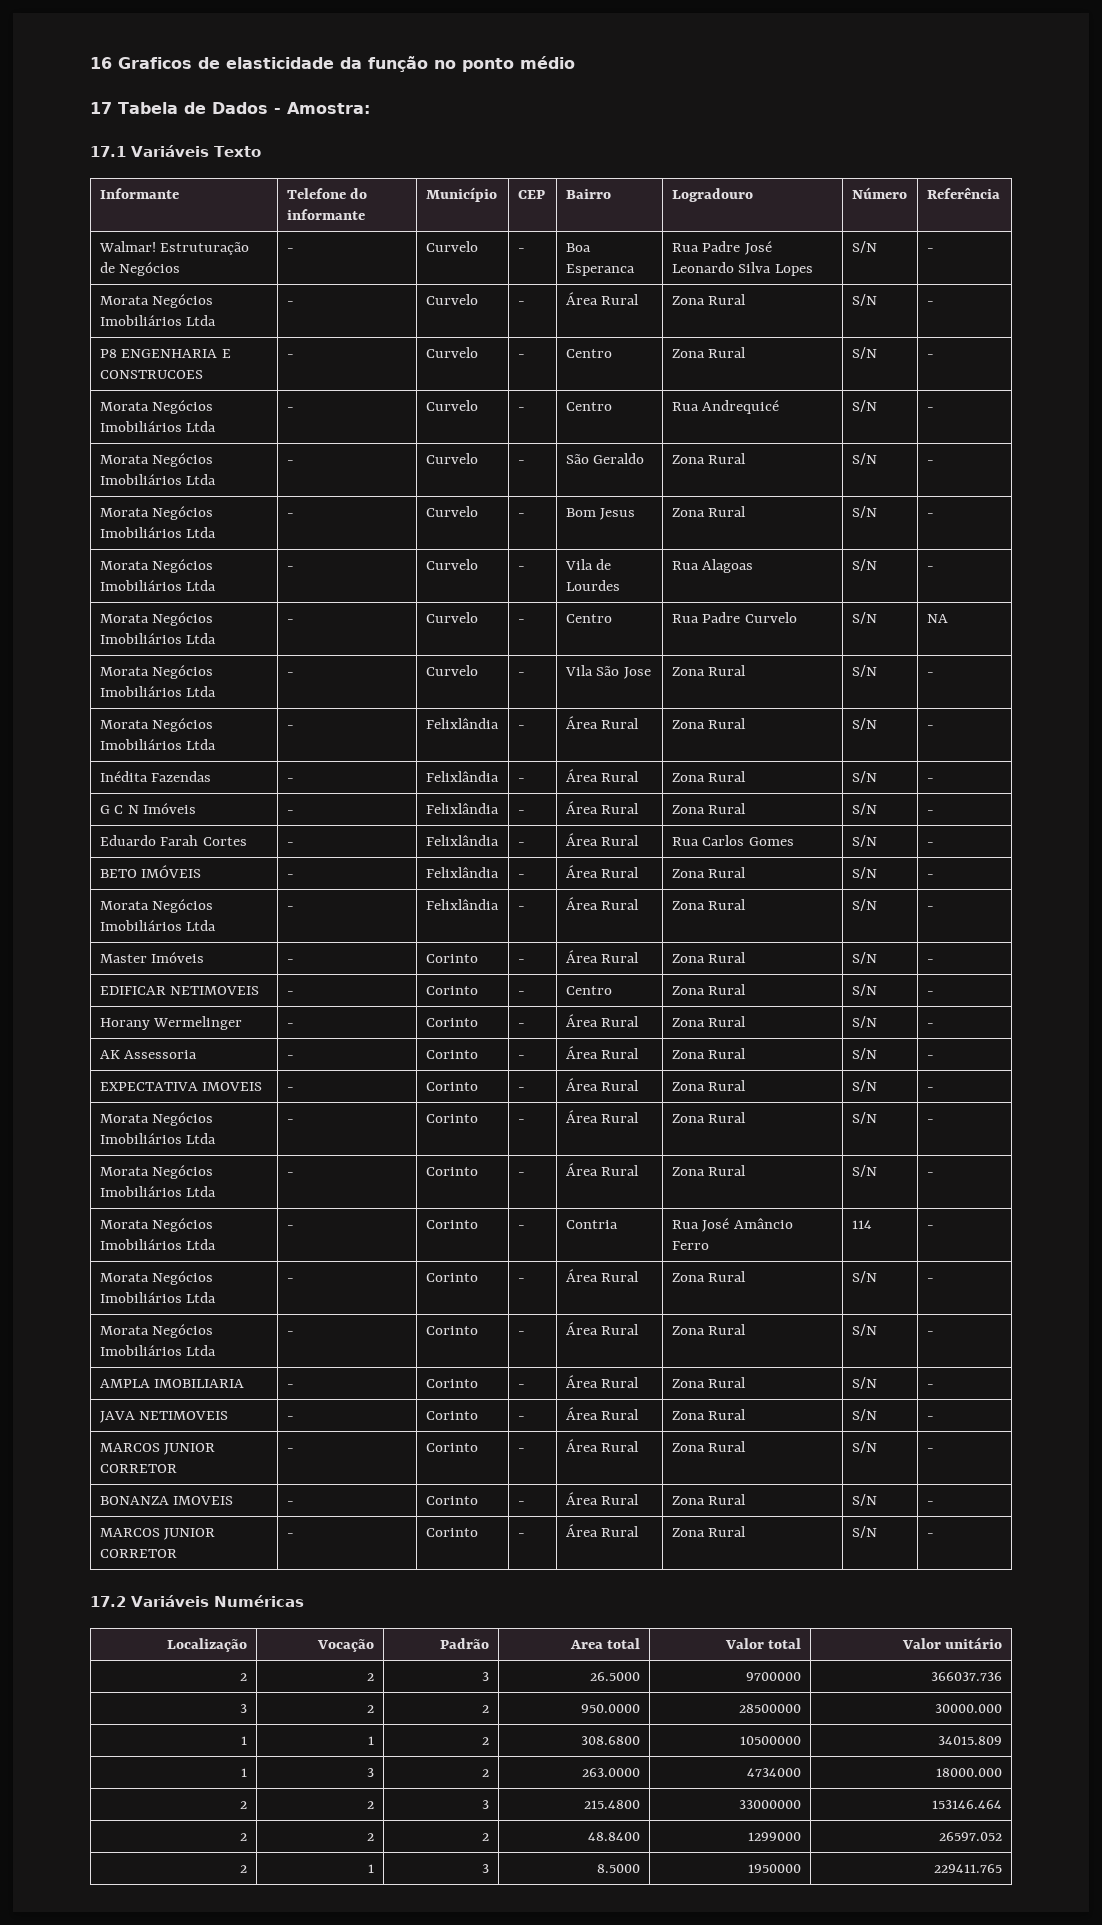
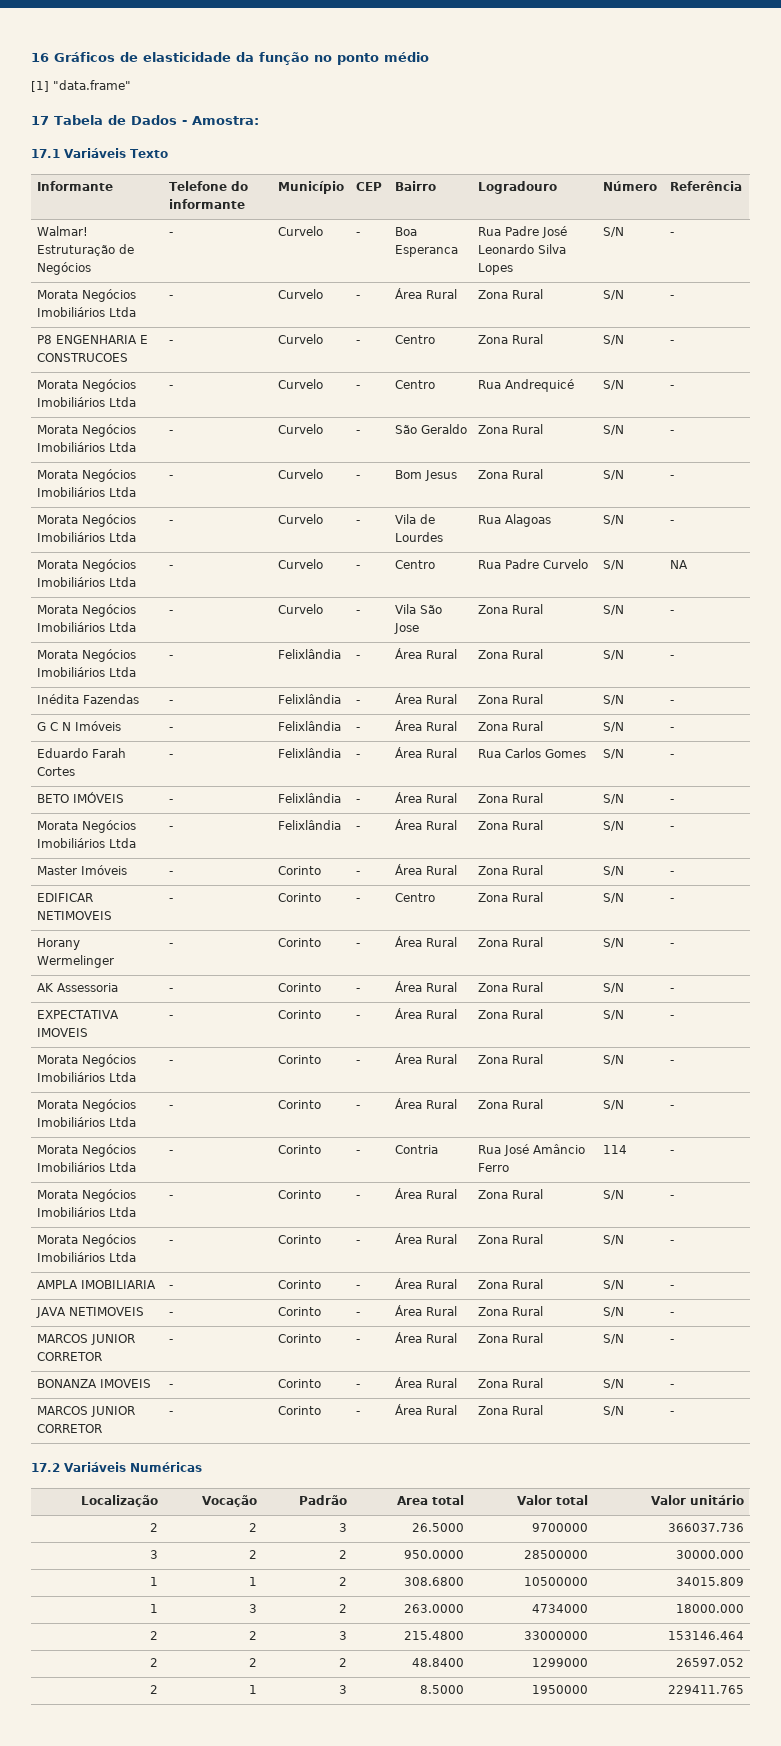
[118,57,192,69] Graficos -> [54,52,115,62] Gráficos
(575, 62) none -> [31,80,131,92] // [1] "data.frame"

